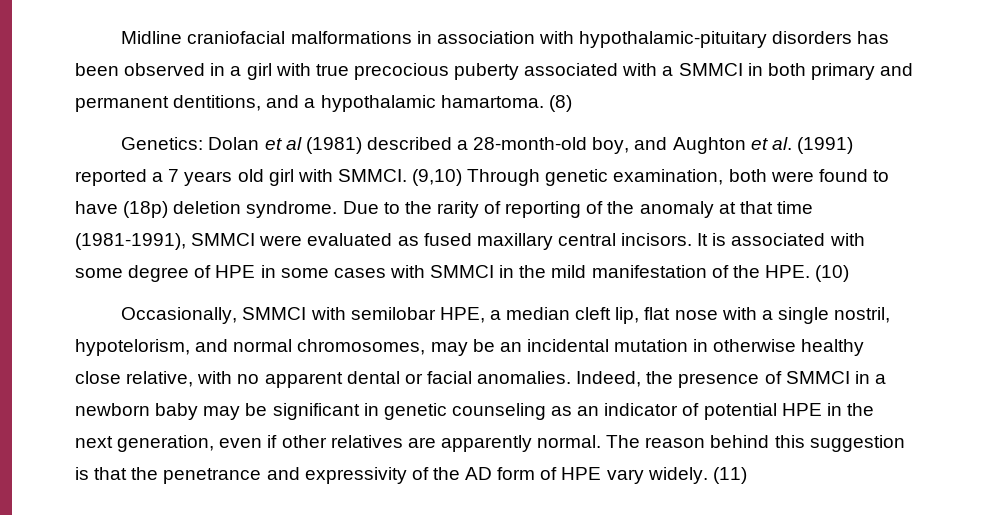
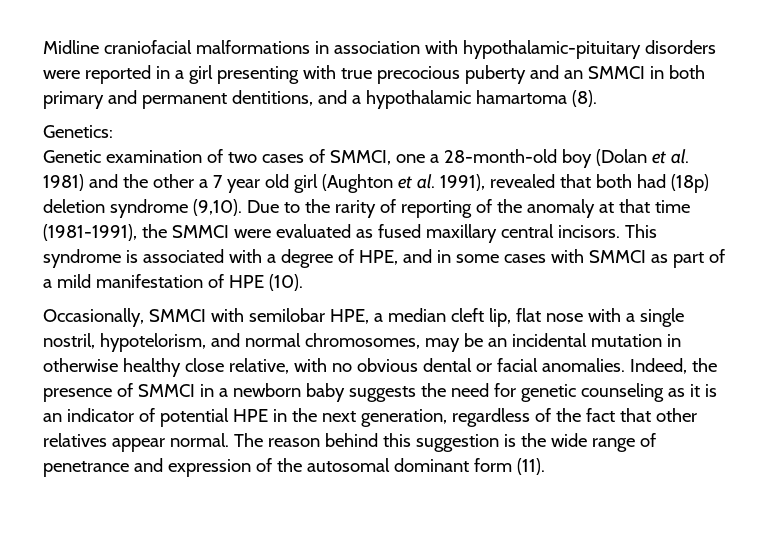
[857,31,890,44] [75,63,206,76] has been observed -> [43,65,151,84] were reported
(272, 71) none -> [216,66,299,84] presenting
[524,63,674,76] associated with a -> [529,65,583,79] and an
[440,95,572,112] hamartoma. (8) -> [475,90,597,107] hamartoma (8).
[208,137,853,154] [75,169,147,186] Dolan et al (1981) described a 28-month-old boy, and Aughton et al. (1991) reported -> [43,149,689,168] [43,174,194,191] // Genetic examination of two cases of SMMCI, one a 28-month-old boy (Dolan et al. 1981) and the other
[184,171,233,186] years -> [226,179,260,193] year
[297,169,889,186] [75,201,338,218] with SMMCI. (9,10) Through genetic examination, both were found to have (18p) deletion syndrome. -> [321,174,709,193] [43,199,242,218] (Aughton et al. 1991), revealed that both had (18p) deletion syndrome (9,10).
(186, 241) none -> [141,224,167,238] the
[697,233,709,246] It -> [624,224,657,238] [43,249,121,268] This syndrome
[75,268,123,278] some -> [266,254,276,263] a
[215,265,256,278] HPE -> [358,249,432,265] HPE, and
[499,265,850,282] in the mild manifestation of the HPE. (10) -> [650,249,725,268] [43,274,303,291] as part of a mild manifestation of HPE (10).
[264,372,343,388] apparent -> [356,358,418,372] obvious
[203,403,379,420] may be significant in -> [348,383,516,402] suggests the need for
(573, 411) none -> [689,384,717,397] it is
[219,435,532,452] even if other relatives are apparently -> [451,408,697,427] [43,433,165,452] regardless of the fact that other relatives appear
[94,467,159,480] that the -> [520,433,656,452] the wide range of
[304,467,747,484] expressivity of the AD form of HPE vary widely. (11) -> [167,458,545,477] expression of the autosomal dominant form (11).

